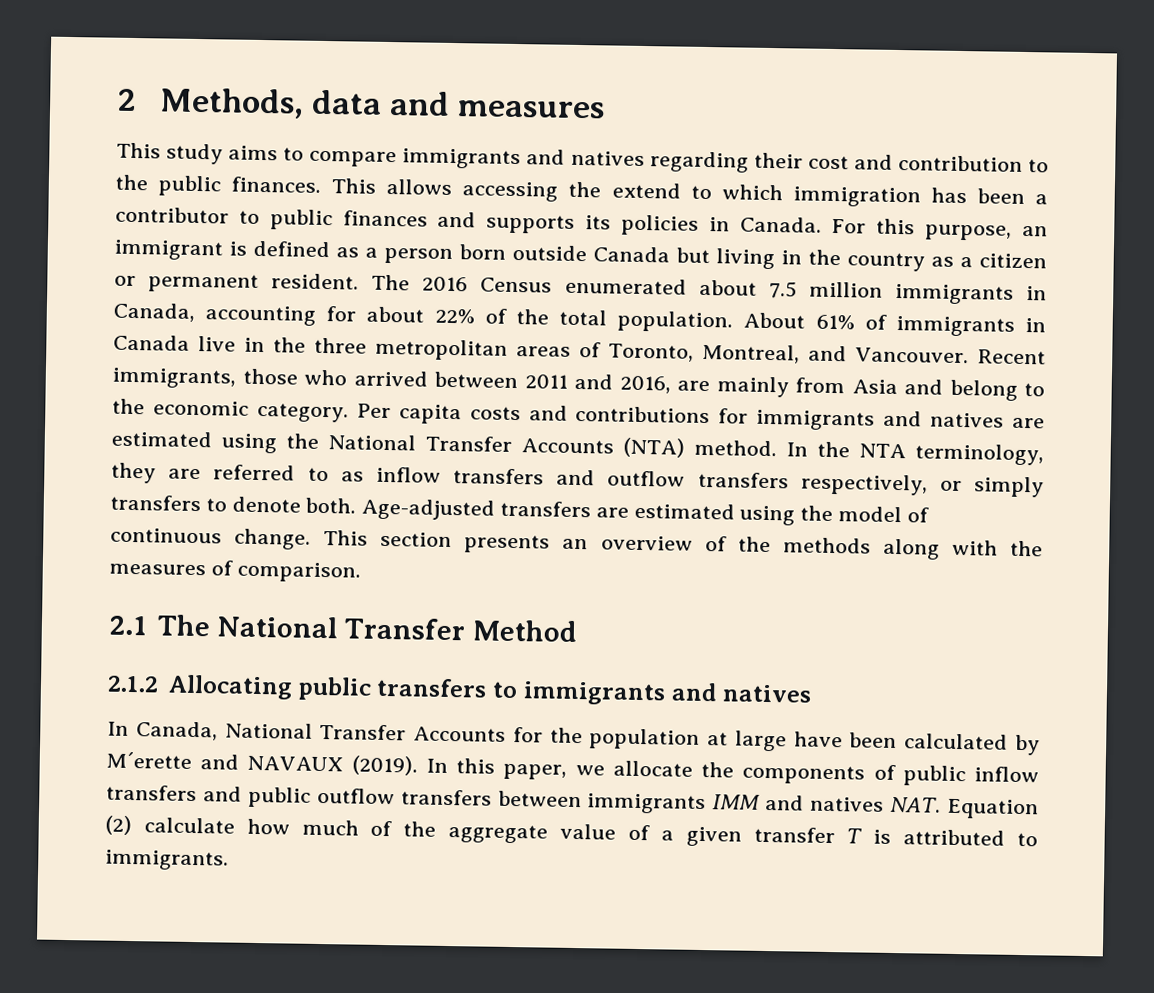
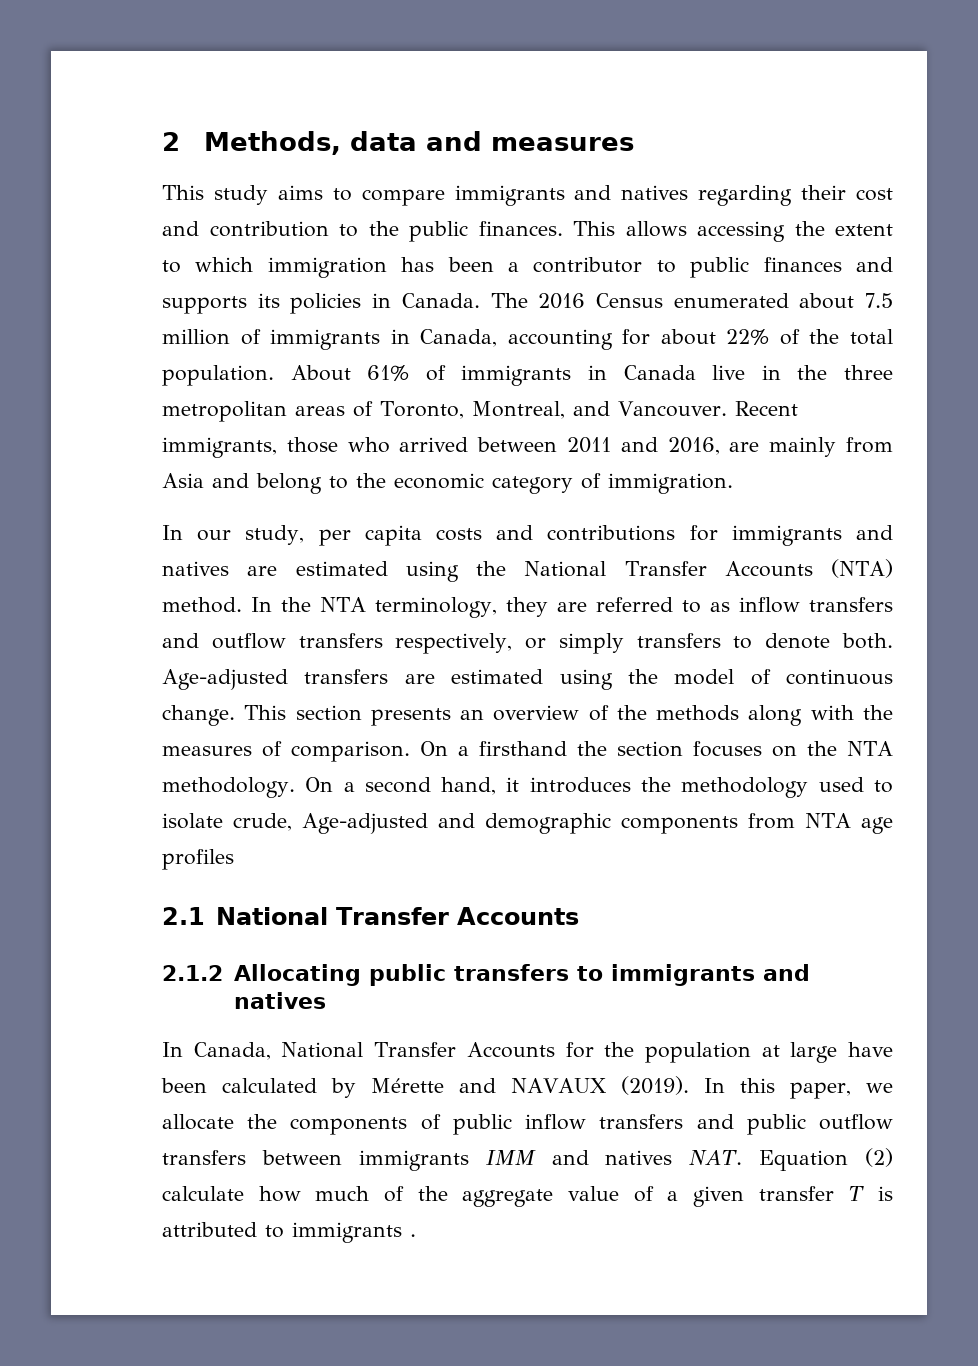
[611,182,681,199] extend -> [835,224,893,236] extent
[831,218,1048,241] [114,239,1047,272] [114,273,360,293] For this purpose, an immigrant is defined as a person born outside Canada but living in the country as a citizen or permanent resident. -> (480, 300) none
(883, 289) none -> [240,329,261,345] of
[256,402,391,423] category. Per -> [492,473,733,494] [162,525,351,546] category of immigration. // In our study, per
(361, 572) none -> [420,741,894,757] [162,777,894,798] [162,813,893,834] [162,849,234,870] On a firsthand the section focuses on the NTA methodology. On a second hand, it introduces the methodology used to isolate crude, Age-adjusted and demographic components from NTA age profiles
[156,614,579,643] The National Transfer Method -> [215,907,579,925] National Transfer Accounts
[106,751,192,769] M´erette -> [371,1078,445,1093] Mérette
[105,849,229,871] immigrants. -> [292,1222,416,1243] immigrants .

